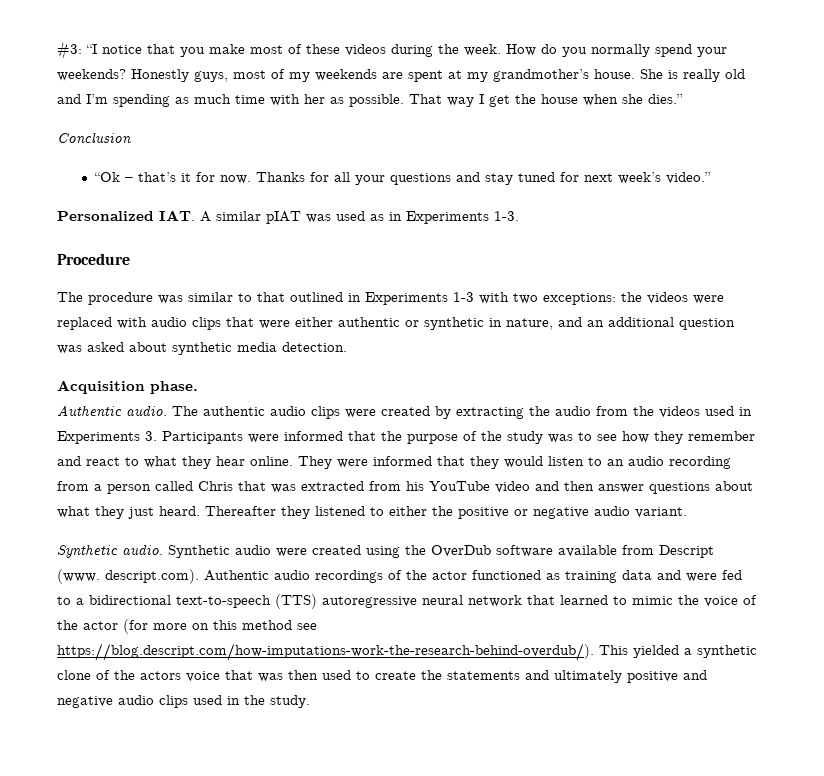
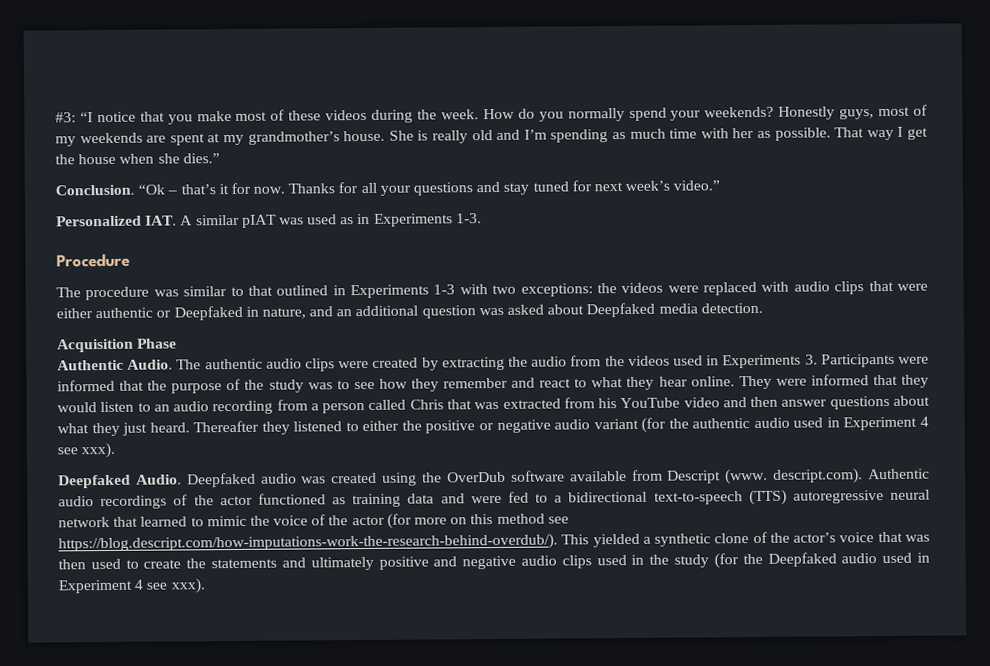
[57,132,131,144] Conclusion // -> [55,184,135,196] Conclusion.
[424,317,484,330] synthetic -> [173,305,243,321] Deepfaked
[172,342,232,355] synthetic -> [586,302,656,318] Deepfaked
[150,381,198,394] [57,405,167,417] phase. // Authentic audio. -> [137,338,178,349] [57,359,174,371] Phase // Authentic Audio.
[635,507,687,518] [57,544,307,558] variant. // Synthetic audio. Synthetic audio were -> [593,416,929,433] [57,442,116,459] [58,472,327,489] variant (for the authentic audio used in Experiment 4 see xxx). // Deepfaked Audio. Deepfaked audio was
[140,671,181,680] actors -> [793,532,837,543] actor’s
[270,695,310,708] study. -> [674,552,931,569] [58,578,205,594] study (for the Deepfaked audio used in Experiment 4 see xxx).

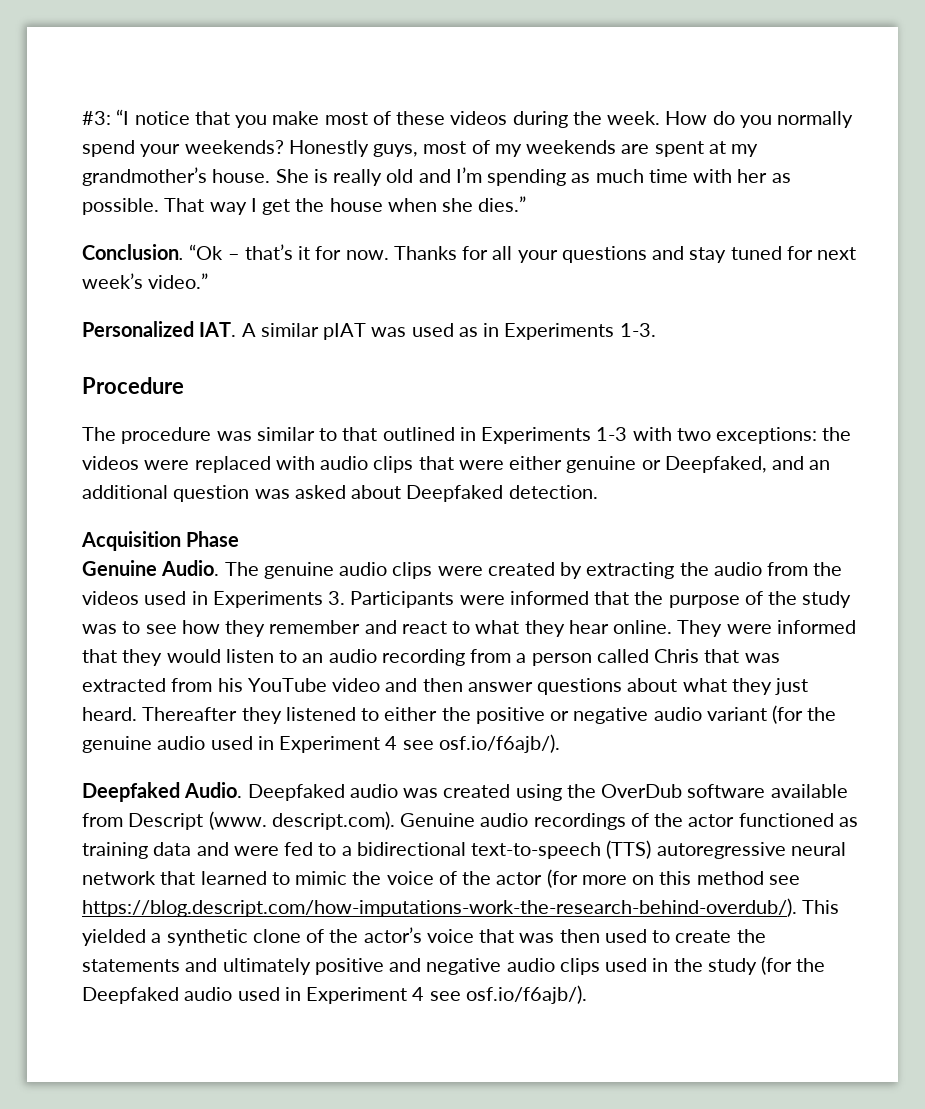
[95,305,306,321] authentic or Deepfaked in nature, -> [566,456,767,473] genuine or Deepfaked,
[658,303,698,314] media -> (504, 493) none
[57,359,124,371] Authentic -> [82,560,157,576] Genuine
[204,358,263,370] authentic -> [263,562,334,579] genuine
[692,416,929,431] [57,442,116,459] authentic audio used in Experiment 4 see xxx). -> [82,734,560,753] genuine audio used in Experiment 4 see osf.io/f6ajb/).
[868,468,931,480] Authentic -> [400,813,476,827] Genuine
[170,578,205,594] xxx). -> [465,985,587,1004] osf.io/f6ajb/).

